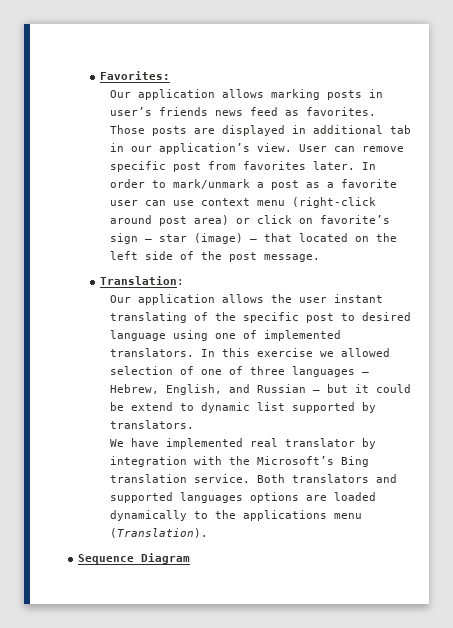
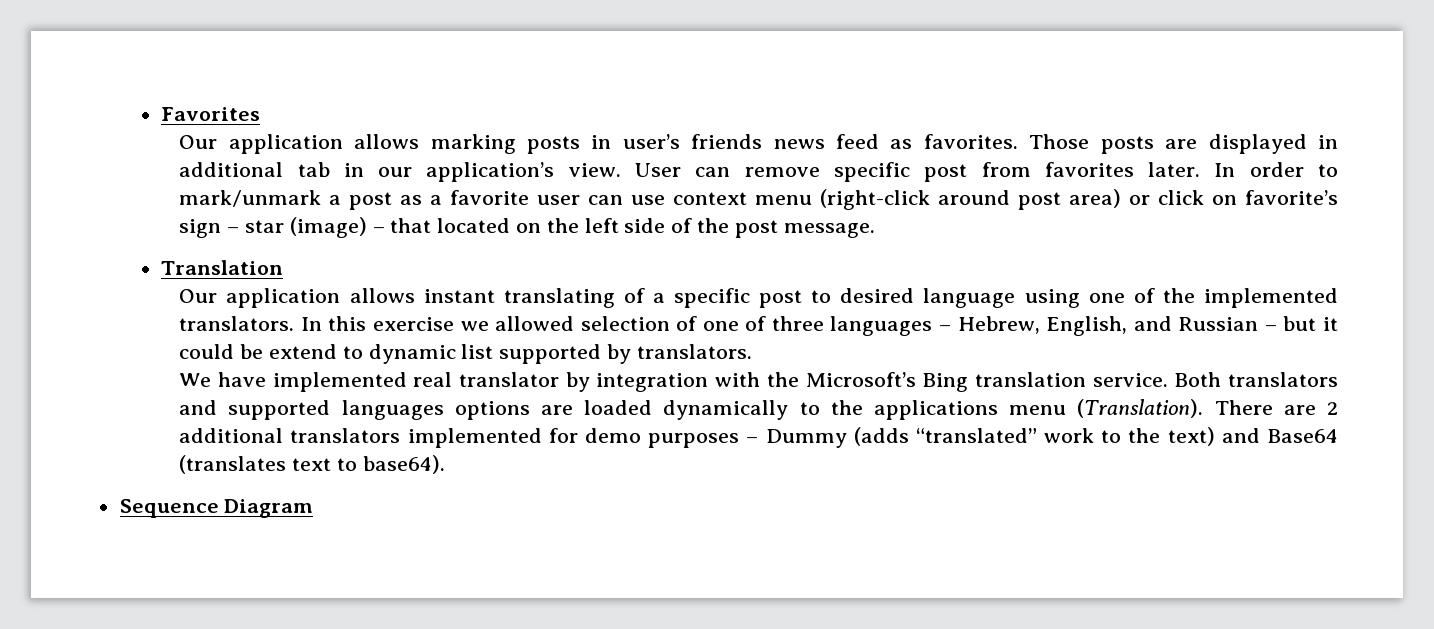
[99,71,170,80] Favorites: -> [161,107,261,121] Favorites
[99,276,184,285] [109,294,327,305] Translation: // Our application allows the user -> [161,260,284,275] [179,288,415,308] Translation // Our application allows
[214,312,236,321] the -> [652,293,665,303] a
(257, 334) none -> [1162,288,1195,303] the
(208, 533) none -> [1214,400,1338,415] [179,427,1339,448] [179,455,445,474] There are 2 additional translators implemented for demo purposes – Dummy (adds “translated” work to the text) and Base64 (translates text to base64).

